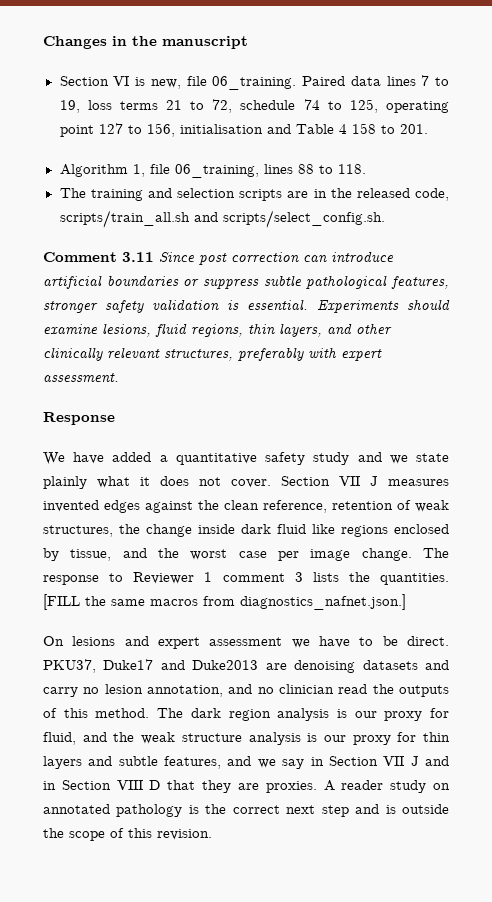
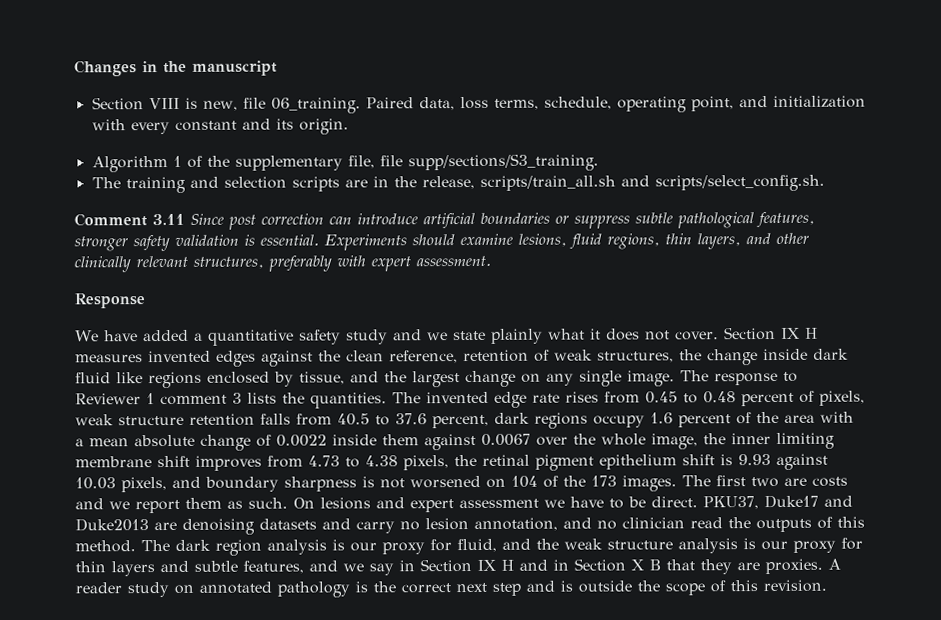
[113,76,130,86] VI -> [148,97,180,110] VIII
[350,75,449,86] [59,99,449,113] [59,123,428,137] [59,164,366,178] data lines 7 to 19, loss terms 21 to 72, schedule 74 to 125, operating point 127 to 156, initialisation and Table 4 158 to 201. // Algorithm 1, file 06_training, lines 88 to 118. -> [418,95,866,113] [91,118,349,135] [91,153,599,173] data, loss terms, schedule, operating point, and initialization with every constant and its origin. // Algorithm 1 of the supplementary file, file supp/sections/S3_training.
[356,188,449,201] released code, -> [421,175,475,190] release,
[339,476,378,486] VII J -> [780,327,818,339] IX H
[190,548,412,561] worst case per image change. -> [412,370,675,388] largest change on any single image.
[43,594,406,610] [FILL the same macros from diagnostics_nafnet.json.] // -> [392,390,865,408] [75,411,854,429] [75,432,835,451] [75,453,828,471] [75,475,848,493] [75,497,288,514] The invented edge rate rises from 0.45 to 0.48 percent of pixels, weak structure retention falls from 40.5 to 37.6 percent, dark regions occupy 1.6 percent of the area with a mean absolute change of 0.0022 inside them against 0.0067 over the whole image, the inner limiting membrane shift improves from 4.73 to 4.38 pixels, the retinal pigment epithelium shift is 9.93 against 10.03 pixels, and boundary sharpness is not worsened on 104 of the 173 images. The first two are costs and we report them as such.
[383,756,419,766] VII J -> [477,559,514,571] IX H
[116,780,161,790] VIII D -> [631,559,661,571] X B

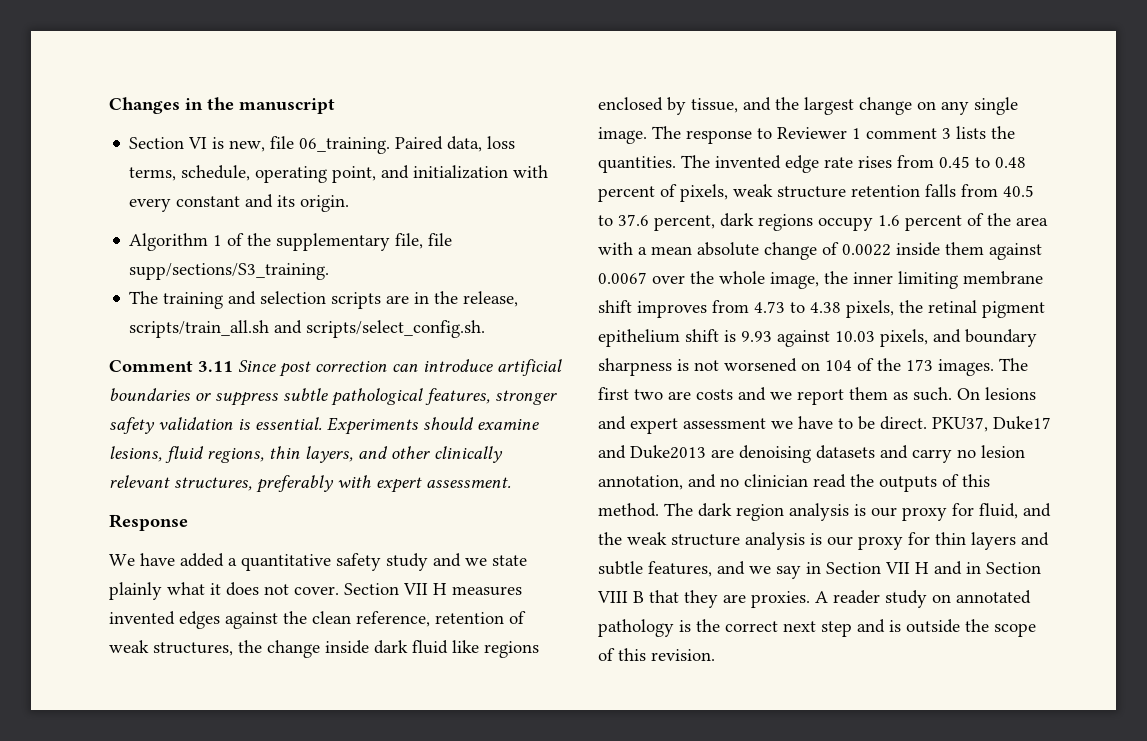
[148,97,180,110] VIII -> [188,137,208,149] VI
[780,327,800,339] IX -> [403,583,428,595] VII
[477,559,496,571] IX -> [885,562,910,574] VII
[631,559,644,571] X -> [597,591,628,603] VIII

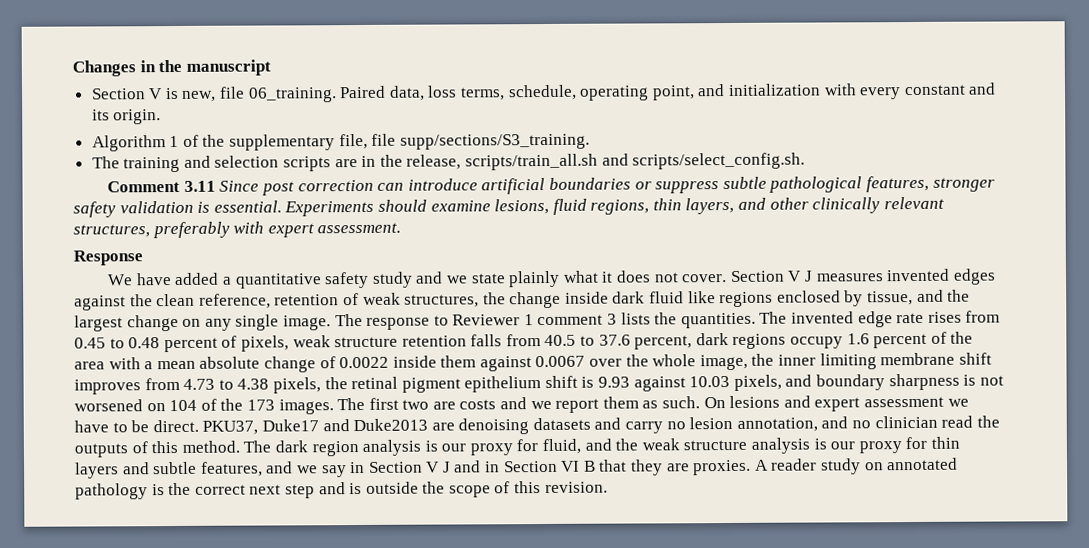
[188,137,208,149] VI -> [148,88,164,100] V
[403,583,447,595] VII H -> [787,270,813,282] V J
[885,562,929,574] VII H -> [426,461,451,473] V J
[597,591,628,603] VIII -> [561,460,581,472] VI

